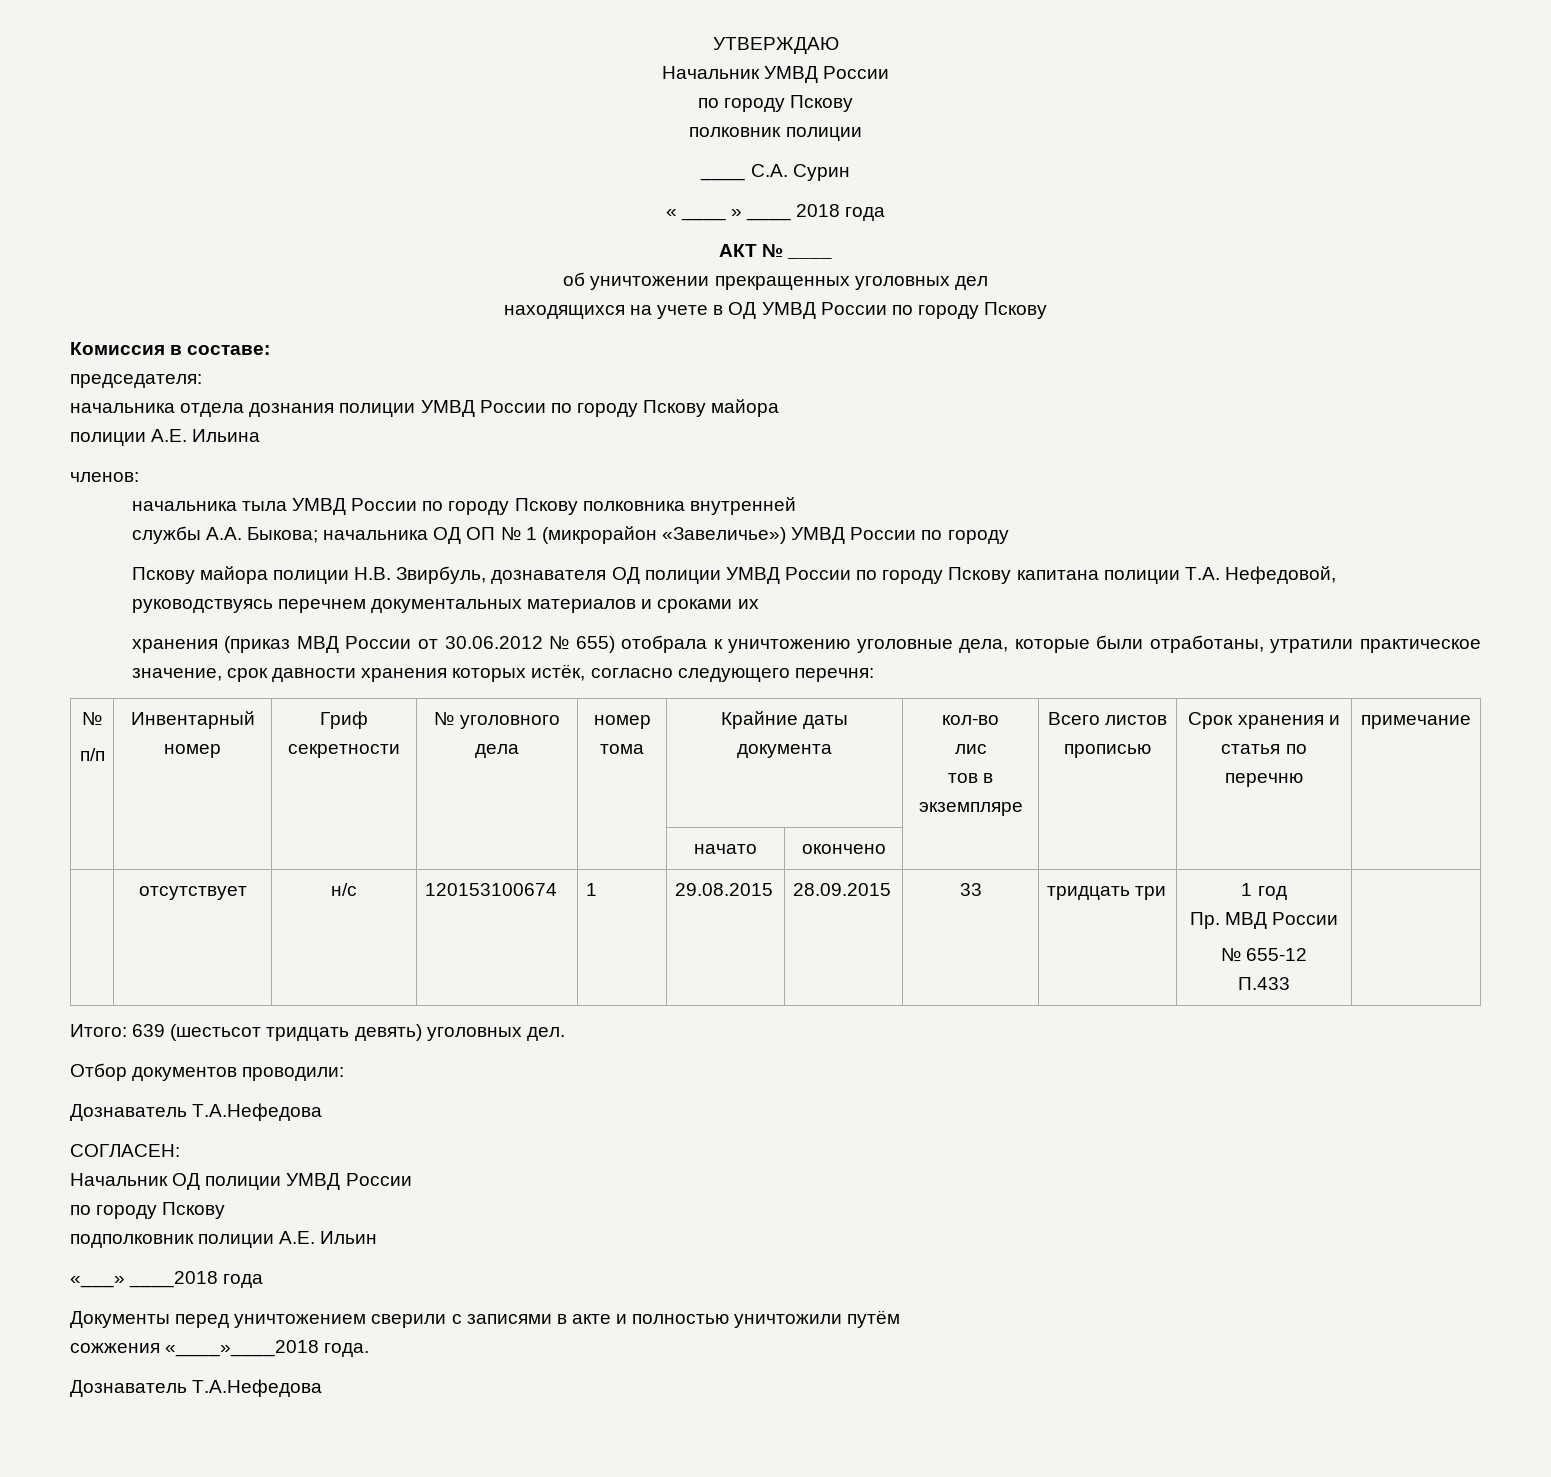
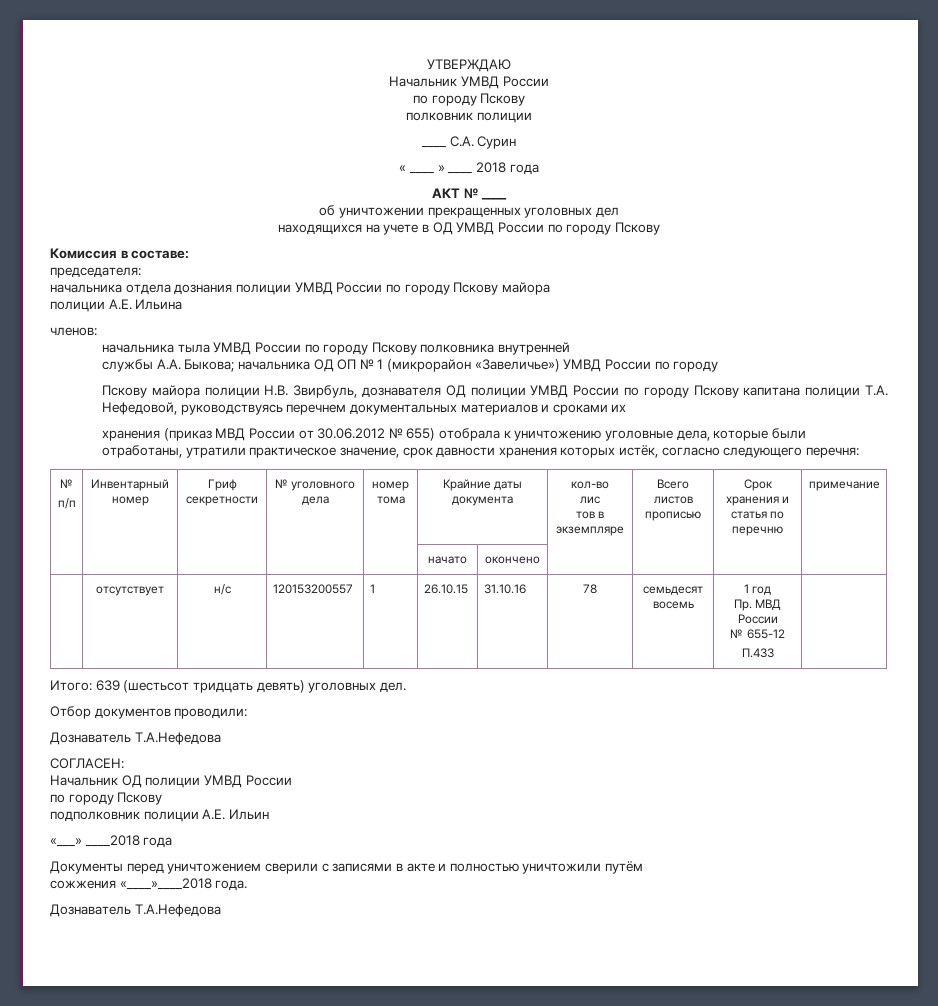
[424,883,557,896] [585,883,597,896] [674,883,773,896] [792,883,891,896] [959,883,982,896] [1046,886,1166,900] 120153100674 | 1 | 29.08.2015 | 28.09.2015 | 33 | тридцать три -> [272,584,353,594] [369,584,375,593] [423,584,468,594] [483,584,526,594] [583,584,597,594] [643,586,703,595] [652,601,694,609] 120153200557 | 1 | 26.10.15 | 31.10.16 | 78 | семьдесят восемь

